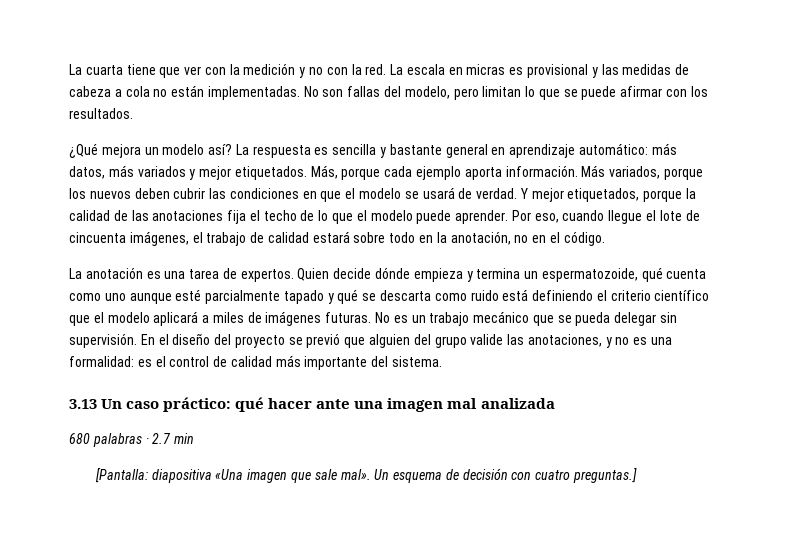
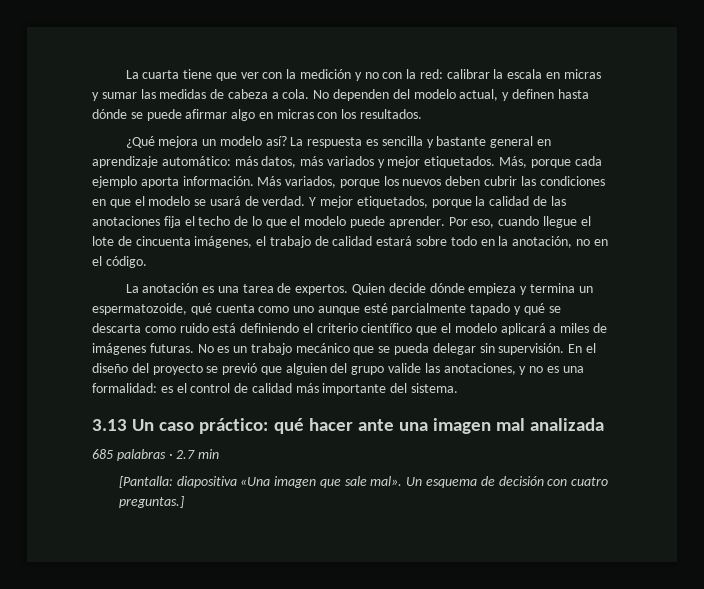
[365,64,598,78] red. La escala en micras es provisional y -> [419,69,601,79] [92,92,137,101] red: calibrar la escala en micras y sumar
[125,85,663,100] cola no están implementadas. No son fallas del modelo, pero limitan lo que se puede afirmar -> [282,89,589,101] [92,109,314,121] cola. No dependen del modelo actual, y definen hasta dónde se puede afirmar algo en micras
[69,433,90,444] 680 -> [92,449,113,459] 685

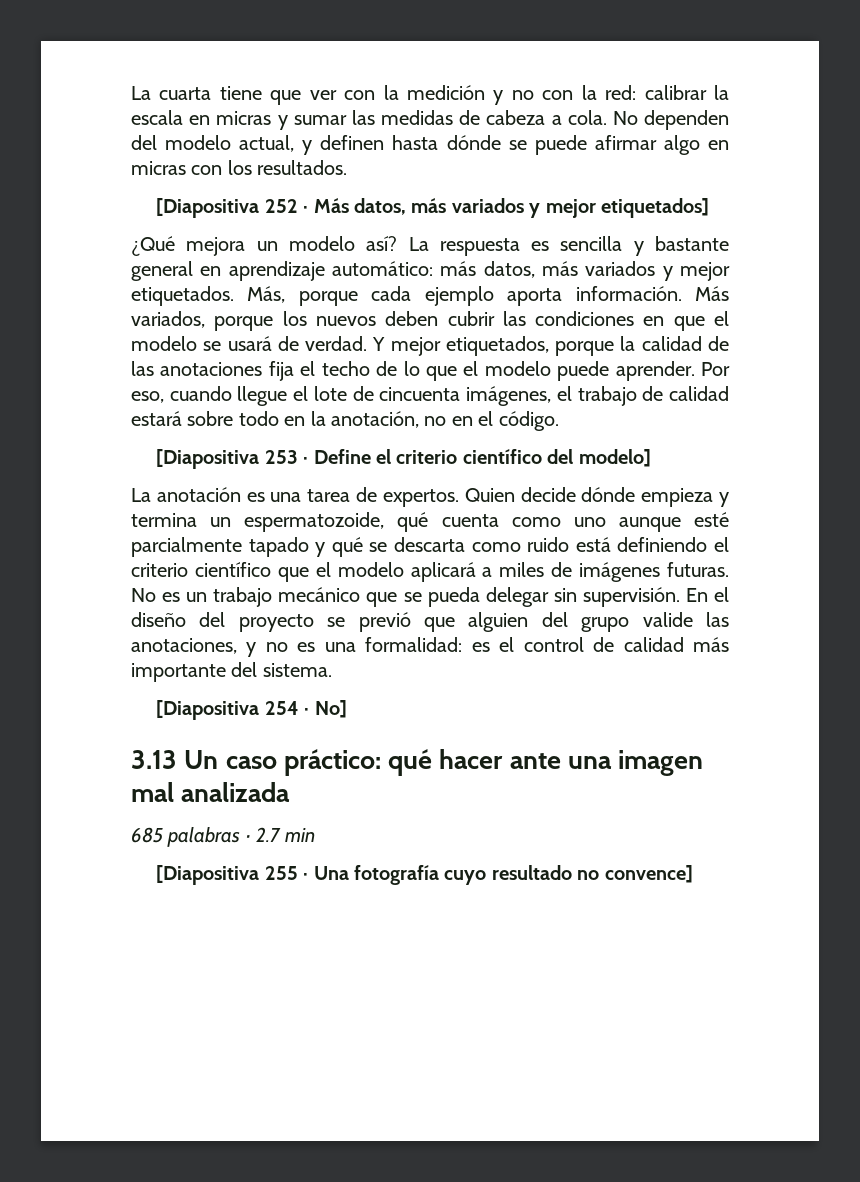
(423, 114) none -> [156,198,709,218] // [Diapositiva 252 · Más datos, más variados y mejor etiquetados]
(147, 262) none -> [156,449,651,469] // [Diapositiva 253 · Define el criterio científico del modelo]
(459, 388) none -> [156,700,347,720] // [Diapositiva 254 · No]
[118,476,609,488] [118,496,184,508] [Pantalla: diapositiva «Una imagen que sale mal». Un esquema de decisión con cuatro preguntas.] -> [156,865,693,885] [Diapositiva 255 · Una fotografía cuyo resultado no convence]

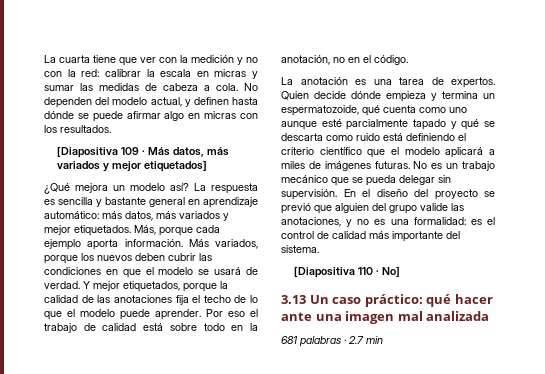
[264,199,298,213] 252 -> [120,147,139,155] 109
[131,386,552,406] eso, cuando llegue el lote de cincuenta imágenes, -> [228,311,245,317] eso
[131,411,182,426] estará -> [143,323,164,331] está
[156,449,651,469] // [Diapositiva 253 · Define el criterio científico del modelo] -> (408, 60) none
[264,701,299,715] 254 -> [357,267,373,275] 110
[131,827,163,843] 685 -> [281,336,298,344] 681
[156,865,693,885] // [Diapositiva 255 · Una fotografía cuyo resultado no convence] -> (383, 340) none

